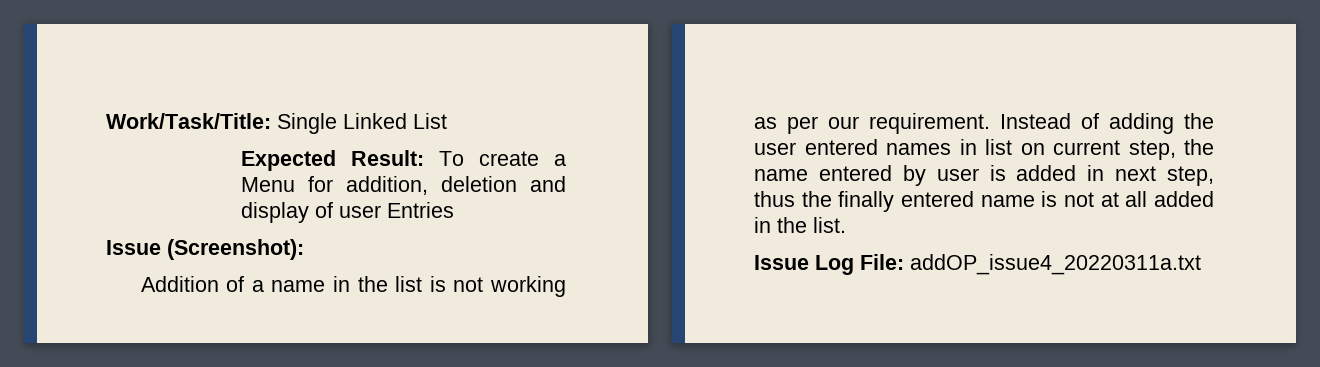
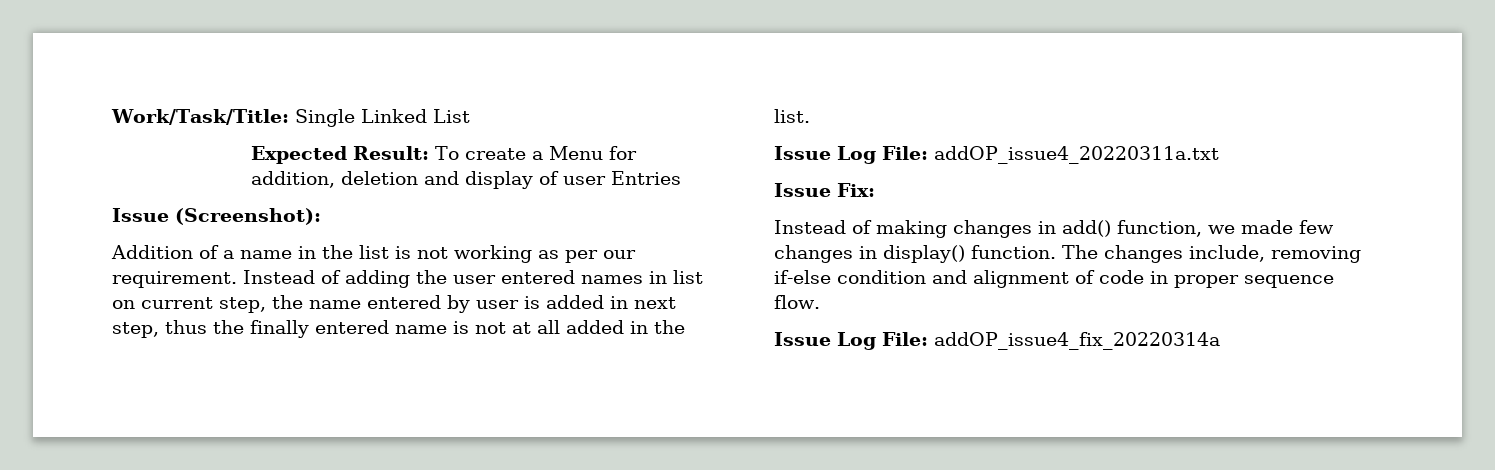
(1201, 264) none -> [774,183,875,197] [774,220,1334,238] [774,245,1361,263] [774,270,1334,288] [774,295,820,309] [774,332,1220,350] // Issue Fix: // Instead of making changes in add() function, we made few changes in display() function. The changes include, removing if-else condition and alignment of code in proper sequence flow. // Issue Log File: addOP_issue4_fix_20220314a

